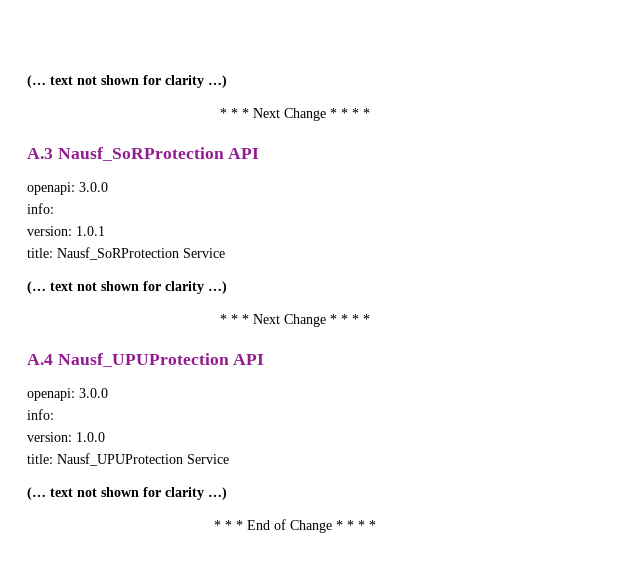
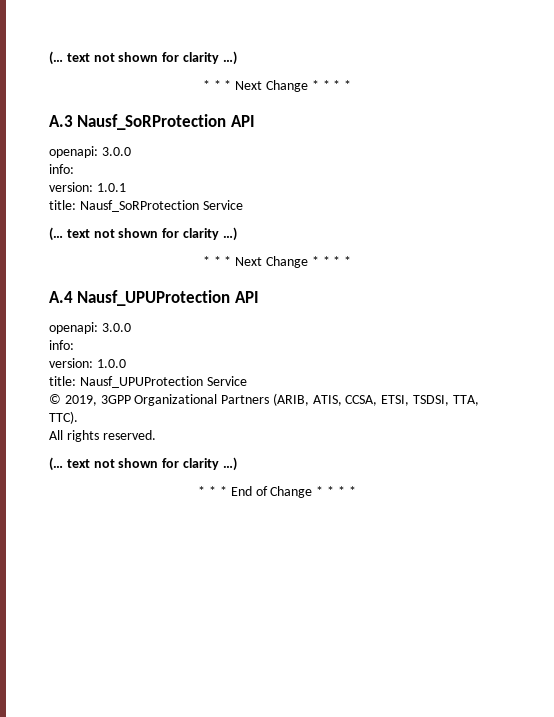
(229, 459) none -> [49,393,479,406] [49,411,78,424] [49,430,156,442] // © 2019, 3GPP Organizational Partners (ARIB, ATIS, CCSA, ETSI, TSDSI, TTA, TTC). // All rights reserved.

